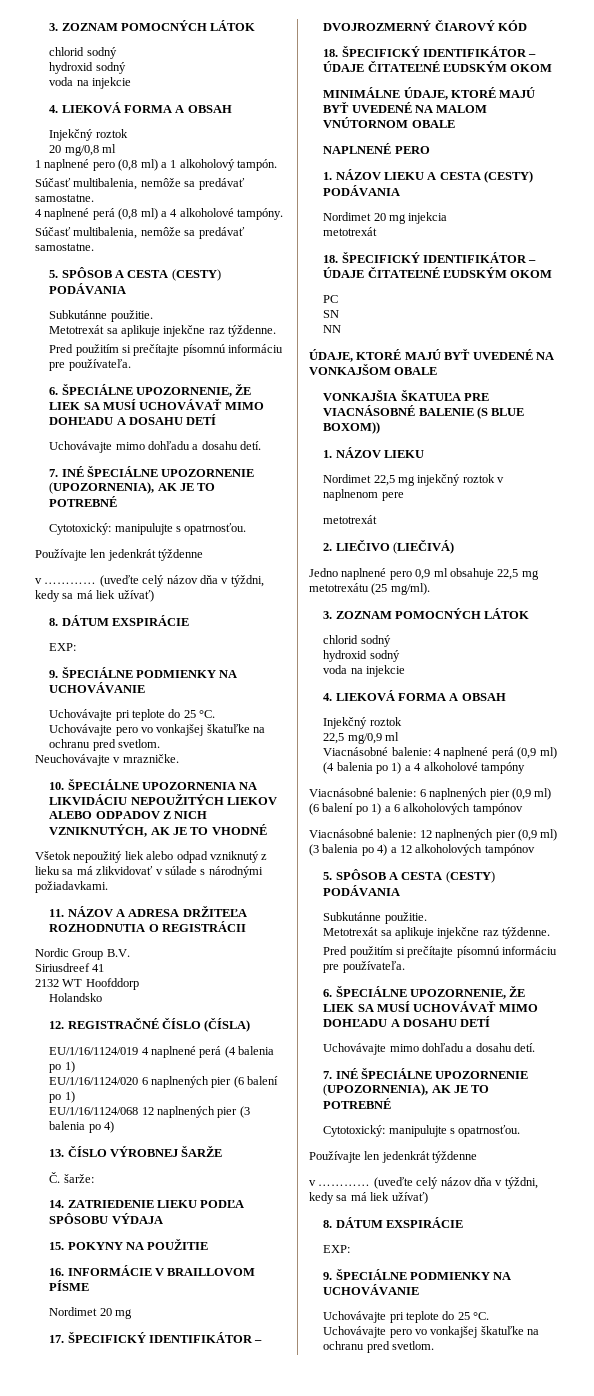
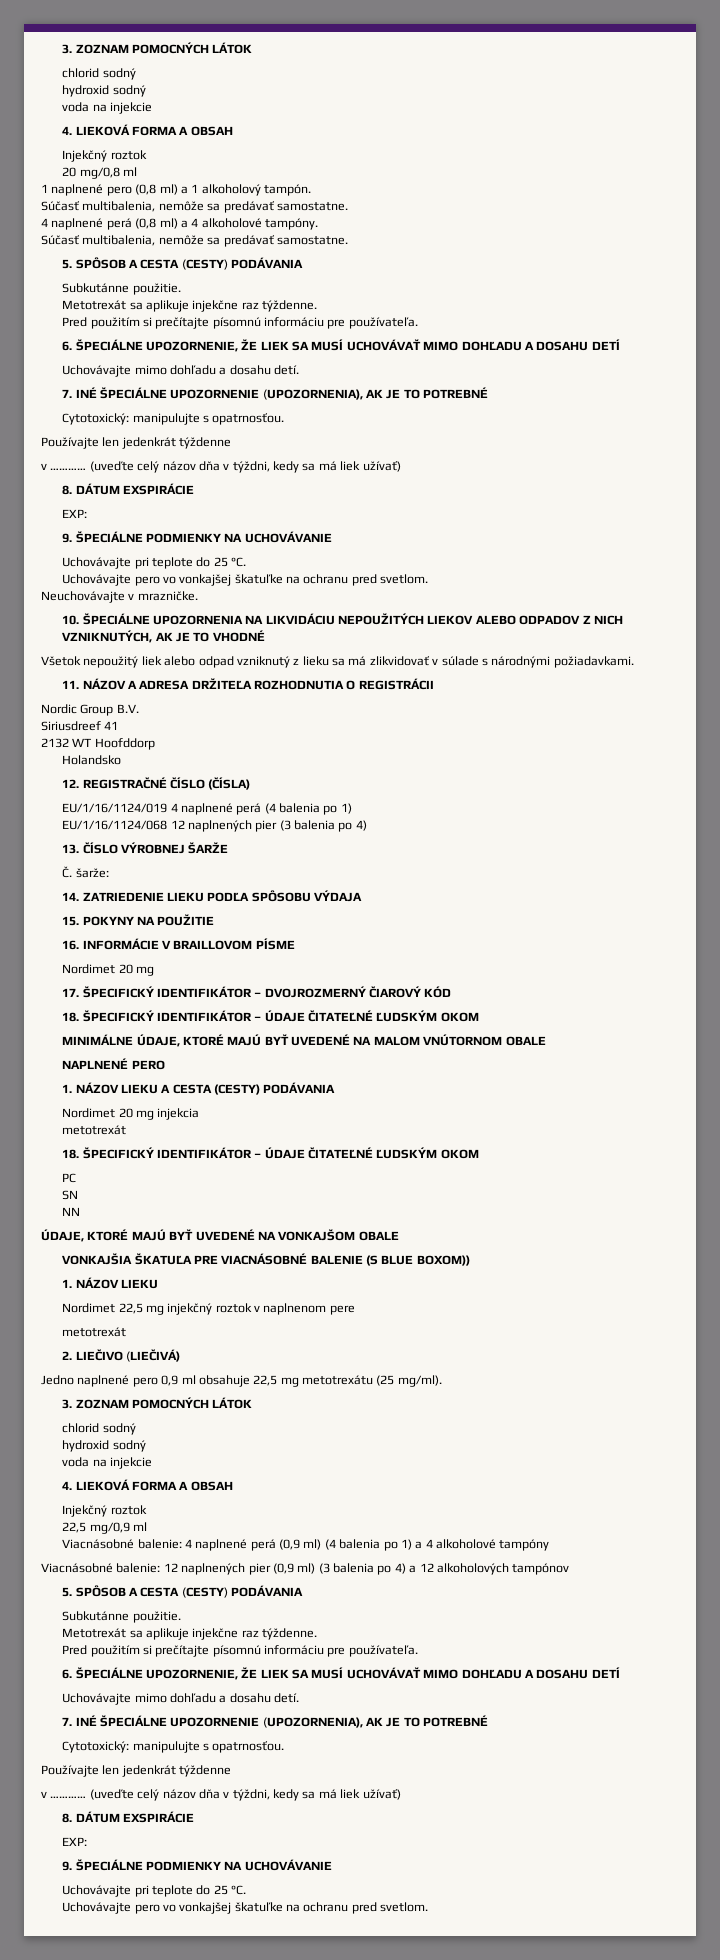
[49,1076,279,1088] [49,1091,75,1103] // EU/1/16/1124/020 6 naplnených pier (6 balení po 1) -> (352, 808) none
[309,788,552,800] [309,803,523,815] // Viacnásobné balenie: 6 naplnených pier (0,9 ml) (6 balení po 1) a 6 alkoholových tampónov -> (550, 1545) none

